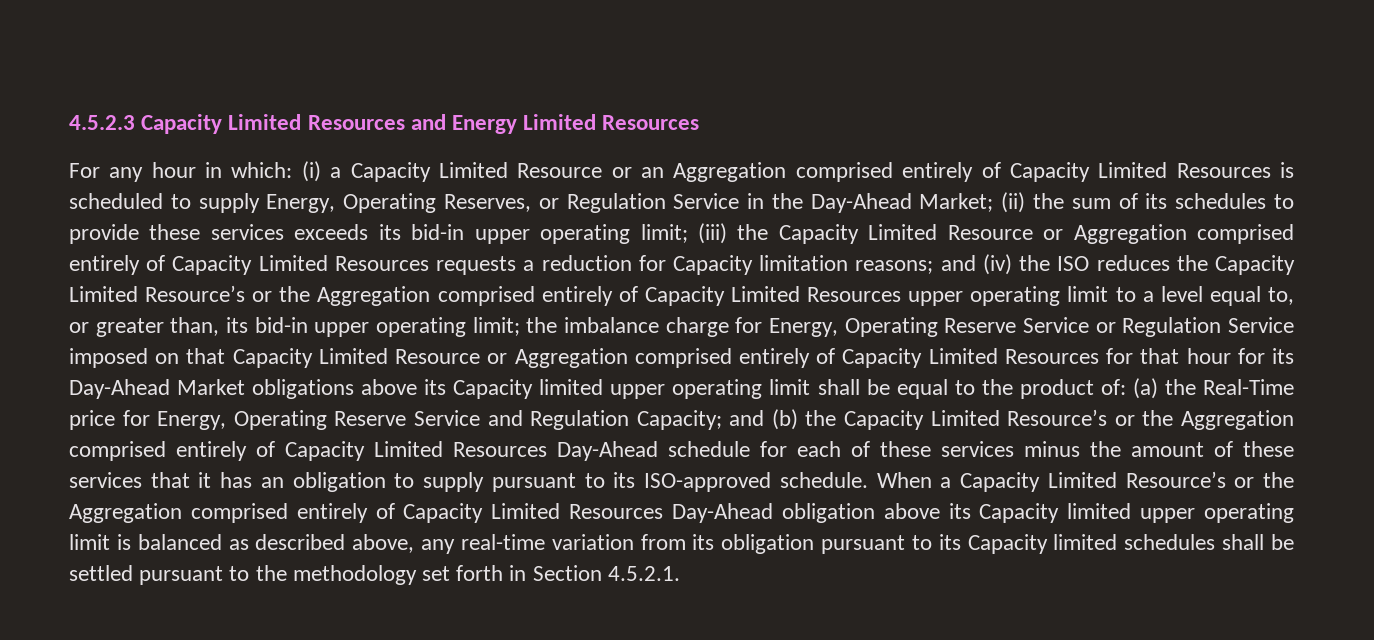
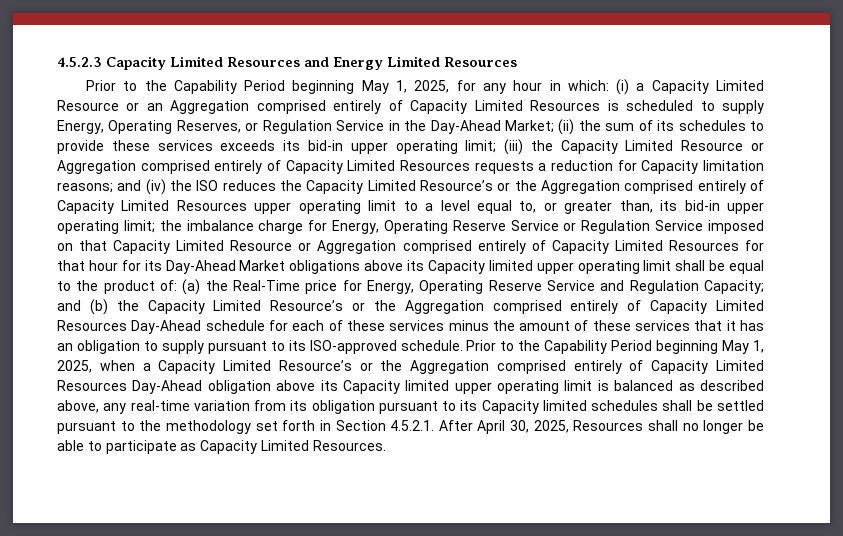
[69,163,100,178] For -> [85,80,476,94] Prior to the Capability Period beginning May 1, 2025, for
[876,472,932,488] When -> [466,340,764,354] [57,360,135,373] Prior to the Capability Period beginning May 1, 2025, when
(680, 573) none -> [438,420,764,434] [57,440,386,454] After April 30, 2025, Resources shall no longer be able to participate as Capacity Limited Resources.

